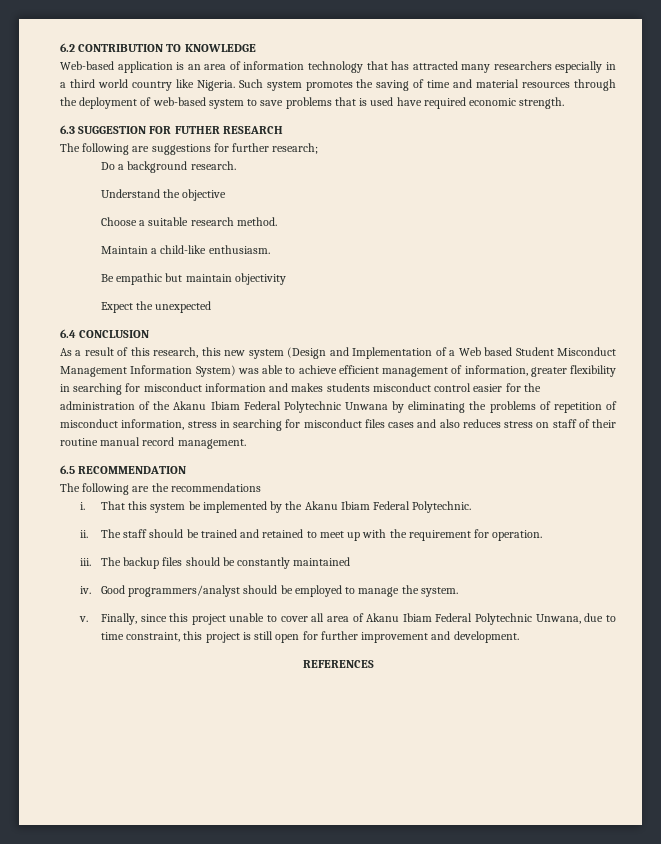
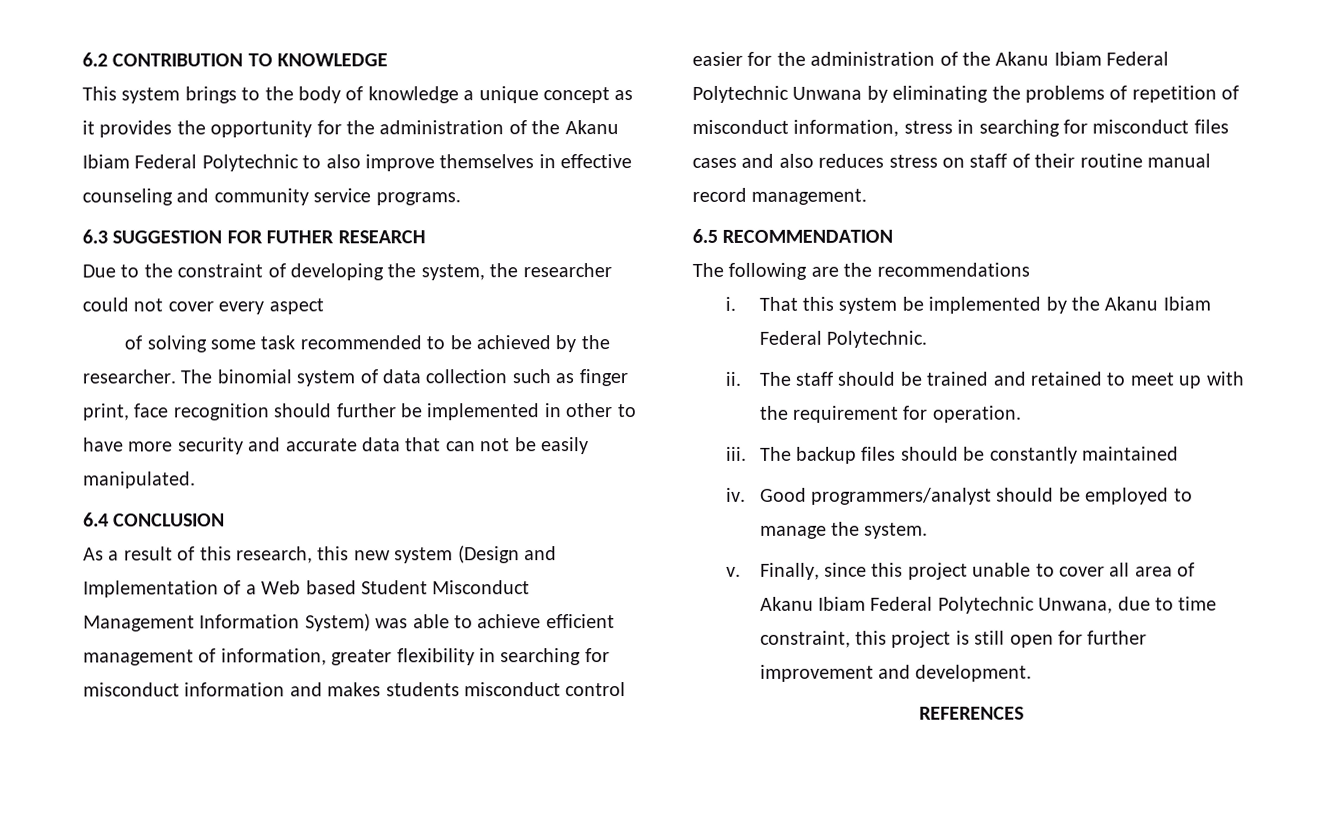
[60,61,616,73] [60,79,616,91] [60,97,565,109] Web-based application is an area of information technology that has attracted many researchers especially in a third world country like Nigeria. Such system promotes the saving of time and material resources through the deployment of web-based system to save problems that is used have required economic strength. -> [82,86,634,104] [82,120,619,138] [82,154,633,172] [82,188,461,206] This system brings to the body of knowledge a unique concept as it provides the opportunity for the administration of the Akanu Ibiam Federal Polytechnic to also improve themselves in effective counseling and community service programs.
[60,143,319,155] [100,161,236,173] [100,189,227,201] [100,217,277,226] [100,245,270,254] [100,273,286,285] [100,301,212,313] The following are suggestions for further research; // Do a background research. // Understand the objective // Choose a suitable research method. // Maintain a child-like enthusiasm. // Be empathic but maintain objectivity // Expect the unexpected -> [82,263,612,281] [82,297,324,315] [124,335,610,353] [82,369,628,387] [82,403,637,421] [83,437,589,455] [83,471,196,489] Due to the constraint of developing the system, the researcher could not cover every aspect // of solving some task recommended to be achieved by the researcher. The binomial system of data collection such as finger print, face recognition should further be implemented in other to have more security and accurate data that can not be easily manipulated.

